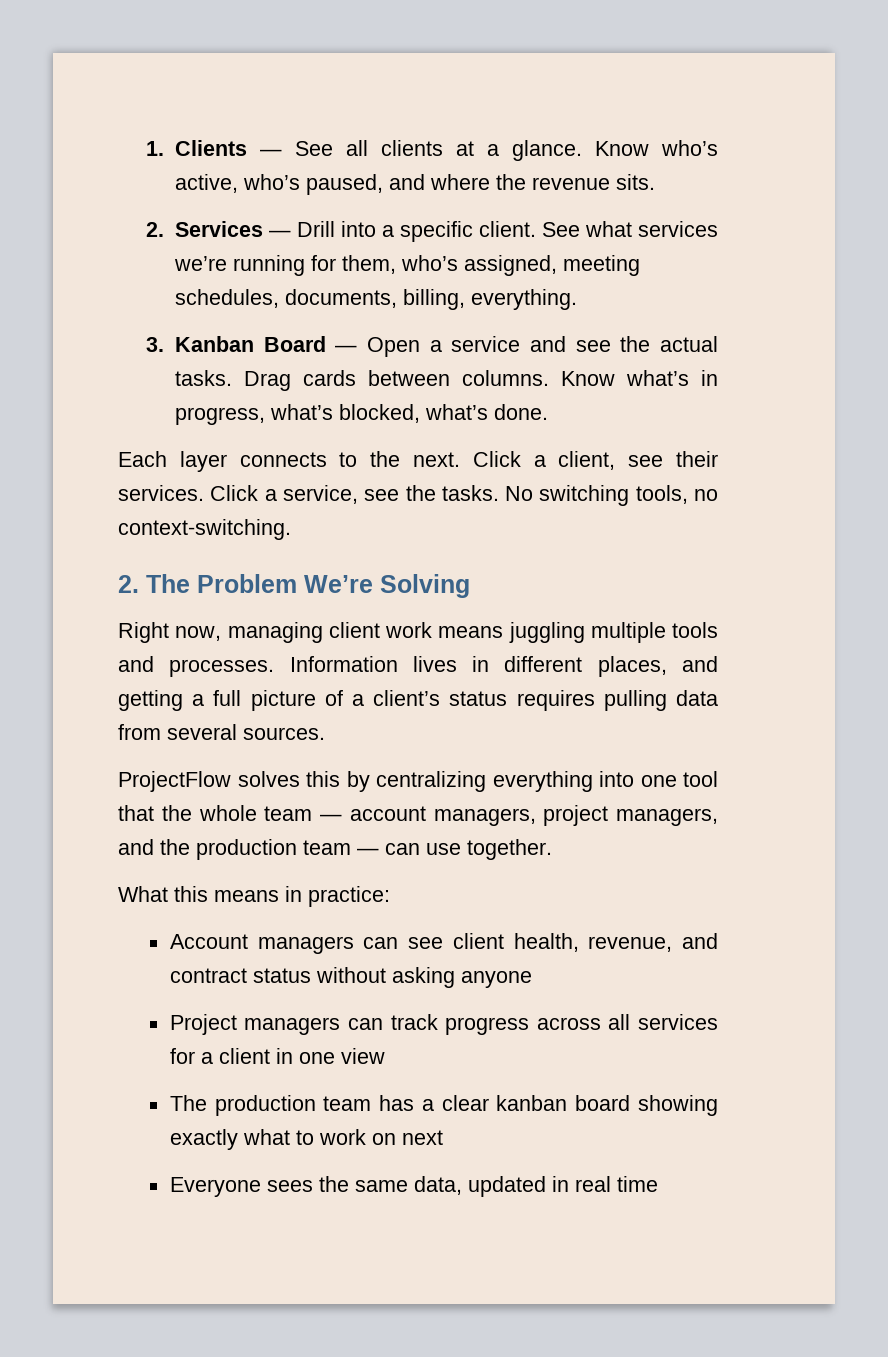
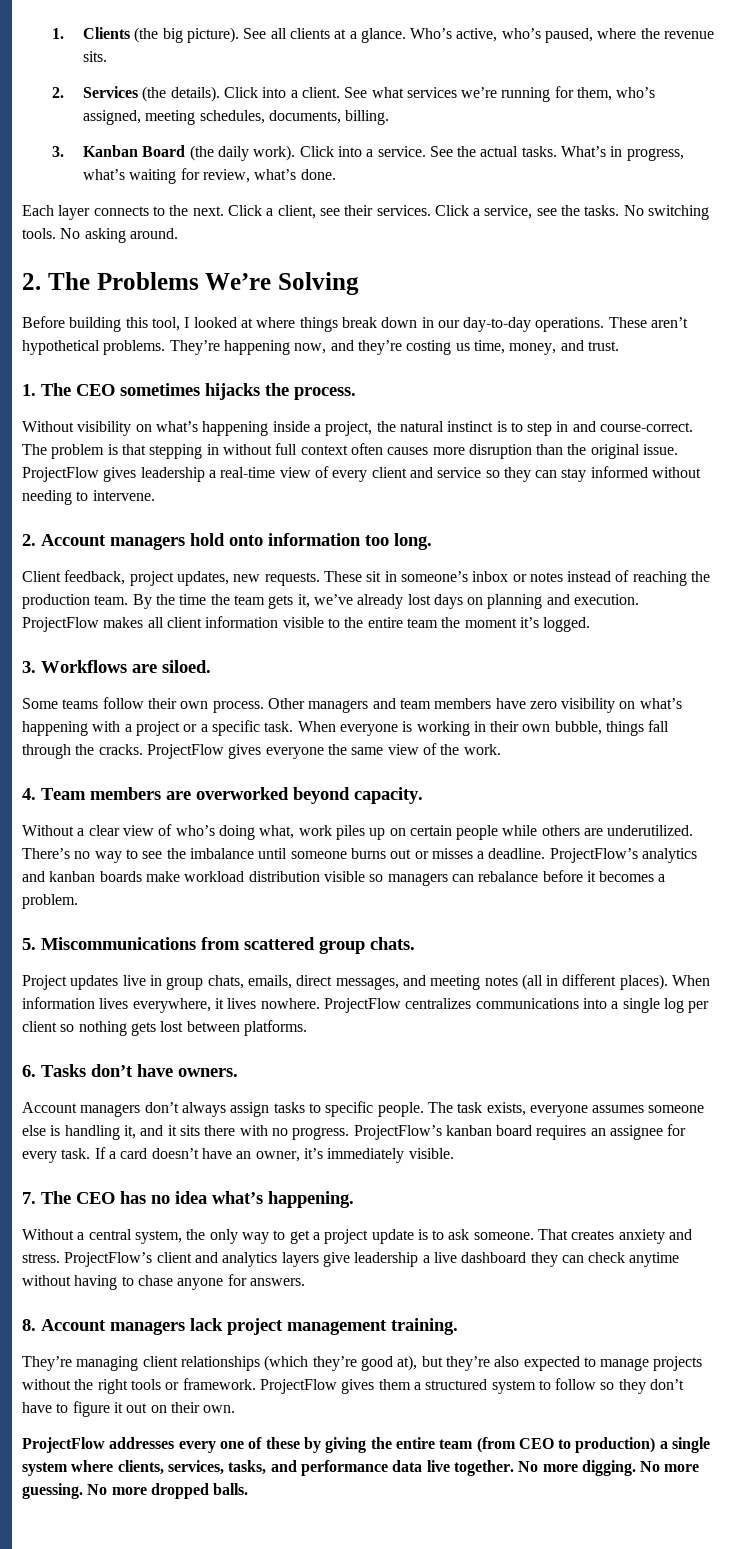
[259,149,282,156] — -> [134,27,239,43] (the big picture).
[594,140,718,156] Know who’s -> [410,28,453,39] Who’s
[388,174,425,190] and -> (594, 35) none
[268,221,473,242] — Drill into a specific -> [142,86,298,102] (the details). Click into a
[402,289,577,310] billing, everything. -> [345,110,390,125] billing.
[335,336,719,357] [174,370,718,391] [174,404,420,425] — Open a service and see the actual tasks. Drag cards between columns. Know what’s in progress, what’s blocked, -> [189,145,684,161] [82,168,250,184] (the daily work). Click into a service. See the actual tasks. What’s in progress, what’s waiting for review,
[635,485,718,504] [118,519,291,540] tools, no context-switching. -> [22,228,178,243] tools. No asking around.
[197,574,297,593] Problem -> [96,272,199,290] Problems
[118,622,718,643] [118,656,718,677] [118,690,718,711] [118,724,325,740] [118,771,718,792] [118,805,718,826] [118,839,552,860] [118,886,390,907] [169,933,718,954] [169,967,532,988] [169,1014,718,1035] [169,1048,385,1064] [169,1095,719,1116] [169,1129,443,1150] [169,1176,658,1197] Right now, managing client work means juggling multiple tools and processes. Information lives in different places, and getting a full picture of a client’s status requires pulling data from several sources. // ProjectFlow solves this by centralizing everything into one tool that the whole team — account managers, project managers, and the production team — can use together. // What this means in practice: // Account managers can see client health, revenue, and contract status without asking anyone // Project managers can track progress across all services for a client in one view // The production team has a clear kanban board showing exactly what to work on next // Everyone sees the same data, updated in real time -> [22,316,689,332] [22,340,619,355] [22,383,356,400] [22,421,694,436] [22,443,679,459] [22,466,702,482] [22,490,155,505] [22,533,432,550] [22,570,711,586] [22,594,640,609] [22,616,591,632] [22,660,211,673] [22,697,682,713] [22,720,670,736] [22,743,501,759] [22,787,423,804] [22,824,694,840] [22,848,698,863] [22,870,666,886] [22,894,78,909] [22,937,415,954] [22,974,711,990] [22,997,710,1013] [22,1020,307,1036] [22,1064,238,1077] [22,1101,705,1117] [22,1124,687,1140] [22,1147,454,1163] [22,1191,354,1208] [22,1229,693,1244] [22,1252,680,1267] [22,1274,305,1290] [22,1318,458,1335] [22,1355,703,1371] [22,1378,685,1394] [22,1401,236,1417] [22,1437,711,1453] [22,1460,700,1476] [22,1483,249,1499] Before building this tool, I looked at where things break down in our day-to-day operations. These aren’t hypothetical problems. They’re happening now, and they’re costing us time, money, and trust. // 1. The CEO sometimes hijacks the process. // Without visibility on what’s happening inside a project, the natural instinct is to step in and course-correct. The problem is that stepping in without full context often causes more disruption than the original issue. ProjectFlow gives leadership a real-time view of every client and service so they can stay informed without needing to intervene. // 2. Account managers hold onto information too long. // Client feedback, project updates, new requests. These sit in someone’s inbox or notes instead of reaching the production team. By the time the team gets it, we’ve already lost days on planning and execution. ProjectFlow makes all client information visible to the entire team the moment it’s logged. // 3. Workflows are siloed. // Some teams follow their own process. Other managers and team members have zero visibility on what’s happening with a project or a specific task. When everyone is working in their own bubble, things fall through the cracks. ProjectFlow gives everyone the same view of the work. // 4. Team members are overworked beyond capacity. // Without a clear view of who’s doing what, work piles up on certain people while others are underutilized. There’s no way to see the imbalance until someone burns out or misses a deadline. ProjectFlow’s analytics and kanban boards make workload distribution visible so managers can rebalance before it becomes a problem. // 5. Miscommunications from scattered group chats. // Project updates live in group chats, emails, direct messages, and meeting notes (all in different places). When information lives everywhere, it lives nowhere. ProjectFlow centralizes communications into a single log per client so nothing gets lost between platforms. // 6. Tasks don’t have owners. // Account managers don’t always assign tasks to specific people. The task exists, everyone assumes someone else is handling it, and it sits there with no progress. ProjectFlow’s kanban board requires an assignee for every task. If a card doesn’t have an owner, it’s immediately visible. // 7. The CEO has no idea what’s happening. // Without a central system, the only way to get a project update is to ask someone. That creates anxiety and stress. ProjectFlow’s client and analytics layers give leadership a live dashboard they can check anytime without having to chase anyone for answers. // 8. Account managers lack project management training. // They’re managing client relationships (which they’re good at), but they’re also expected to manage projects without the right tools or framework. ProjectFlow gives them a structured system to follow so they don’t have to figure it out on their own. // ProjectFlow addresses every one of these by giving the entire team (from CEO to production) a single system where clients, services, tasks, and performance data live together. No more digging. No more guessing. No more dropped balls.

